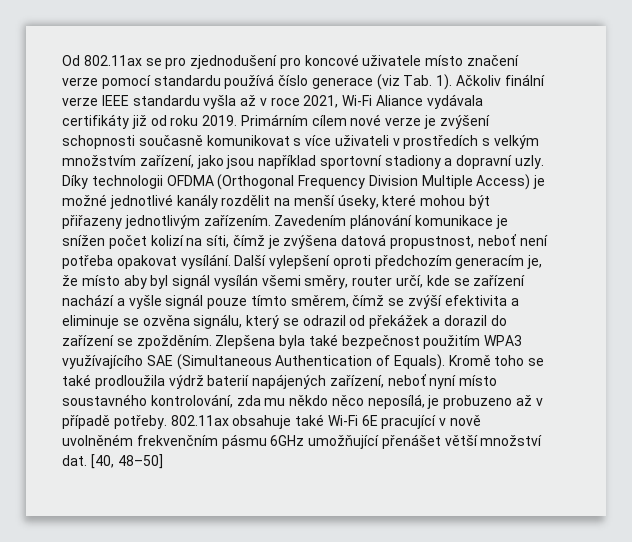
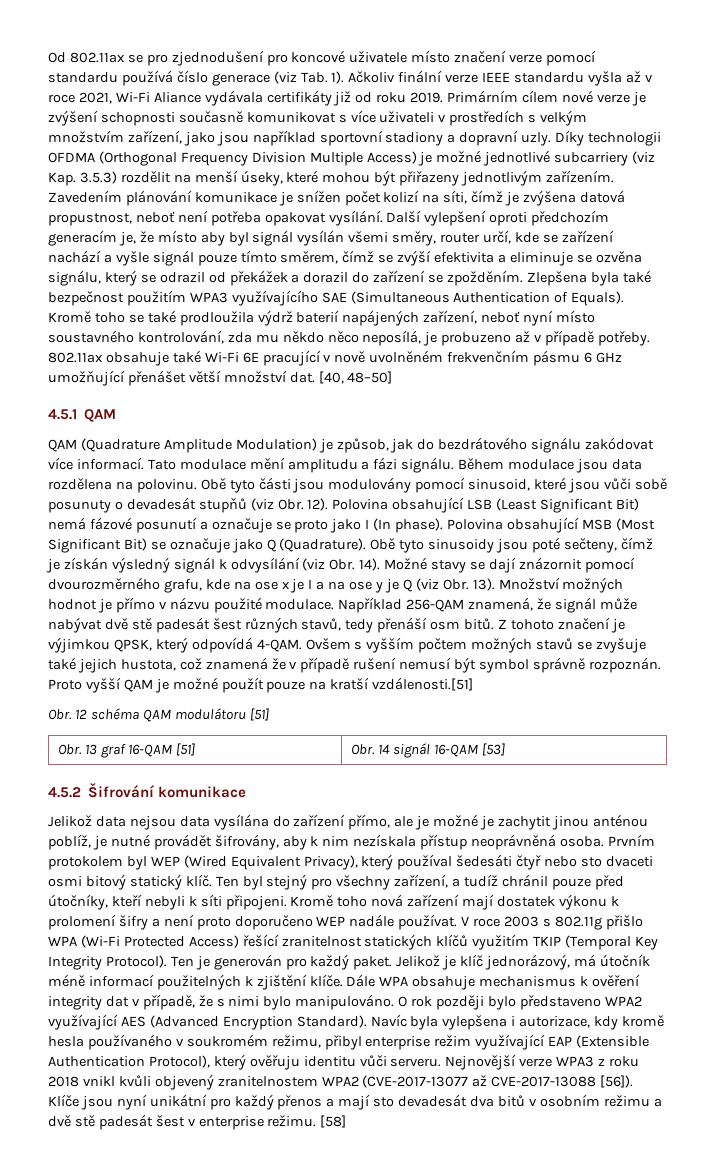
[176,194,218,209] kanály -> [554,151,656,166] [48,171,117,186] subcarriery (viz Kap. 3.5.3)
[270,435,305,446] 6GHz -> [584,352,622,363] 6 GHz
(163, 461) none -> [48,409,117,422] [48,437,655,453] [48,457,642,473] [48,477,667,493] [48,497,639,513] [48,517,655,533] [48,537,653,553] [46,557,635,573] [48,577,624,593] [48,597,637,613] [48,617,625,633] [48,637,646,653] [48,657,661,673] [48,677,474,693] [48,708,269,722] [58,743,195,758] [351,743,505,758] [48,783,247,798] [48,814,648,830] [48,834,655,850] [48,854,653,870] [48,874,624,890] [48,894,619,910] [48,914,643,930] [48,934,659,950] [48,954,650,970] [48,974,641,990] [48,994,642,1010] [48,1014,665,1030] [48,1034,650,1050] [48,1054,640,1070] [48,1074,634,1090] [48,1094,662,1110] [48,1114,347,1130] // 4.5.1 QAM // QAM (Quadrature Amplitude Modulation) je způsob, jak do bezdrátového signálu zakódovat více informací. Tato modulace mění amplitudu a fázi signálu. Během modulace jsou data rozdělena na polovinu. Obě tyto části jsou modulovány pomocí sinusoid, které jsou vůči sobě posunuty o devadesát stupňů (viz Obr. 12). Polovina obsahující LSB (Least Significant Bit) nemá fázové posunutí a označuje se proto jako I (In phase). Polovina obsahující MSB (Most Significant Bit) se označuje jako Q (Quadrature). Obě tyto sinusoidy jsou poté sečteny, čímž je získán výsledný signál k odvysílání (viz Obr. 14). Možné stavy se dají znázornit pomocí dvourozměrného grafu, kde na ose x je I a na ose y je Q (viz Obr. 13). Množství možných hodnot je přímo v názvu použité modulace. Například 256-QAM znamená, že signál může nabývat dvě stě padesát šest různých stavů, tedy přenáší osm bitů. Z tohoto značení je výjimkou QPSK, který odpovídá 4-QAM. Ovšem s vyšším počtem možných stavů se zvyšuje také jejich hustota, což znamená že v případě rušení nemusí být symbol správně rozpoznán. Proto vyšší QAM je možné použít pouze na kratší vzdálenosti.[51] // Obr. 12 schéma QAM modulátoru [51] // Obr. 13 graf 16-QAM [51] | Obr. 14 signál 16-QAM [53] // 4.5.2 Šifrování komunikace // Jelikož data nejsou data vysílána do zařízení přímo, ale je možné je zachytit jinou anténou poblíž, je nutné provádět šifrovány, aby k nim nezískala přístup neoprávněná osoba. Prvním protokolem byl WEP (Wired Equivalent Privacy), který používal šedesáti čtyř nebo sto dvaceti osmi bitový statický klíč. Ten byl stejný pro všechny zařízení, a tudíž chránil pouze před útočníky, kteří nebyli k síti připojeni. Kromě toho nová zařízení mají dostatek výkonu k prolomení šifry a není proto doporučeno WEP nadále používat. V roce 2003 s 802.11g přišlo WPA (Wi-Fi Protected Access) řešící zranitelnost statických klíčů využitím TKIP (Temporal Key Integrity Protocol). Ten je generován pro každý paket. Jelikož je klíč jednorázový, má útočník méně informací použitelných k zjištění klíče. Dále WPA obsahuje mechanismus k ověření integrity dat v případě, že s nimi bylo manipulováno. O rok později bylo představeno WPA2 využívající AES (Advanced Encryption Standard). Navíc byla vylepšena i autorizace, kdy kromě hesla používaného v soukromém režimu, přibyl enterprise režim využívající EAP (Extensible Authentication Protocol), který ověřuju identitu vůči serveru. Nejnovější verze WPA3 z roku 2018 vnikl kvůli objevený zranitelnostem WPA2 (CVE-2017-13077 až CVE-2017-13088 [56]). Klíče jsou nyní unikátní pro každý přenos a mají sto devadesát dva bitů v osobním režimu a dvě stě padesát šest v enterprise režimu. [58]

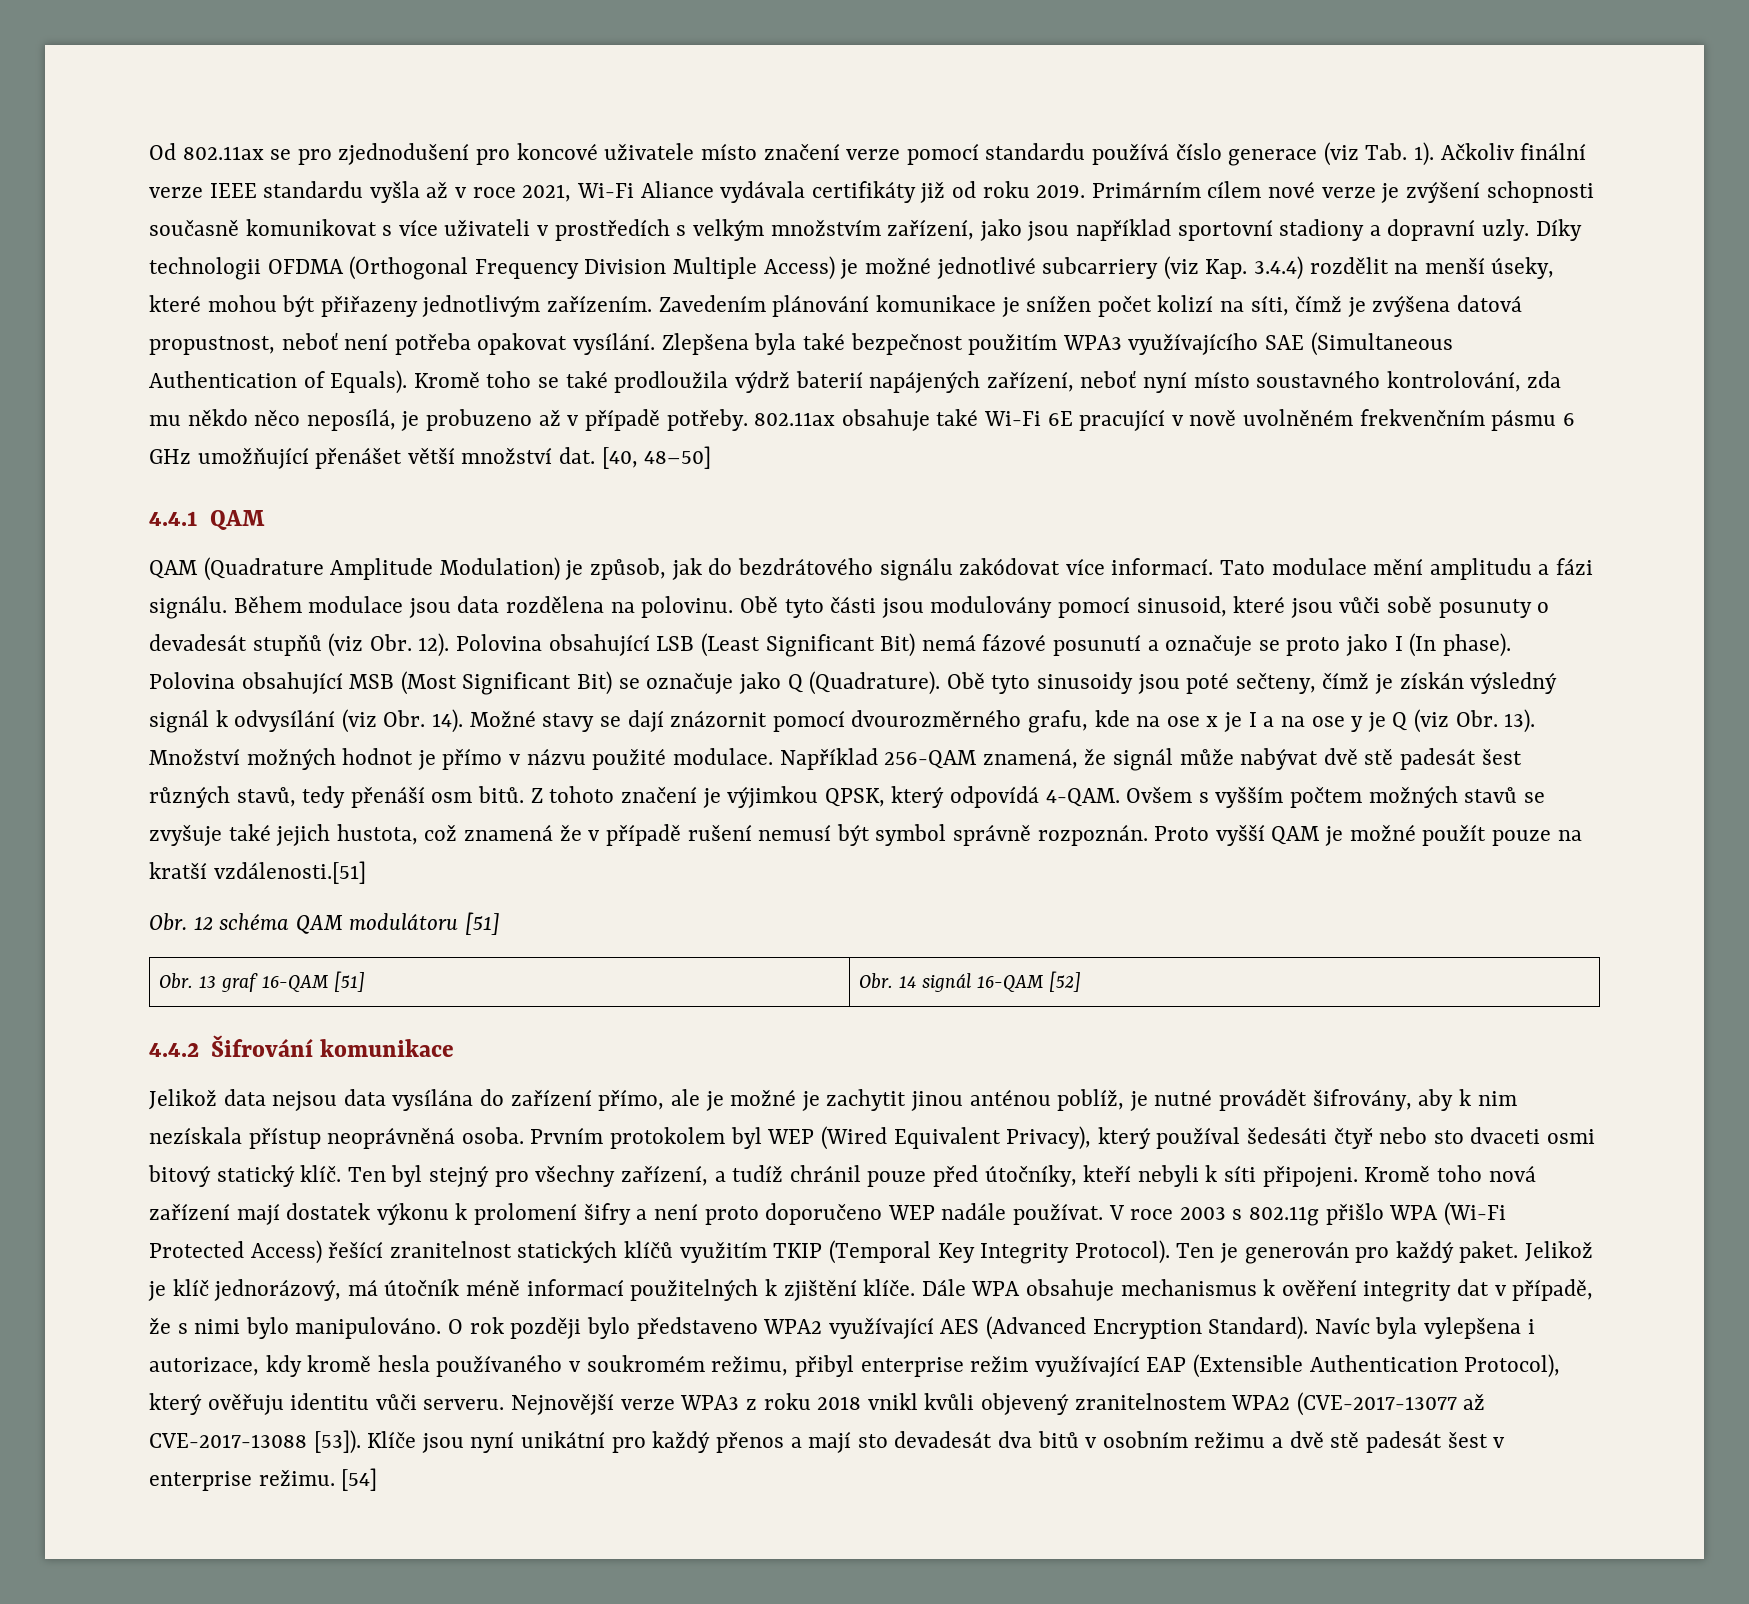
[79,171,117,184] 3.5.3) -> [1253,256,1303,280] 3.4.4)
[386,210,610,226] [48,230,614,246] [48,250,642,266] [48,270,524,286] Další vylepšení oproti předchozím generacím je, že místo aby byl signál vysílán všemi směry, router určí, kde se zařízení nachází a vyšle signál pouze tímto směrem, čímž se zvýší efektivita a eliminuje se ozvěna signálu, který se odrazil od překážek a dorazil do zařízení se zpožděním. -> (656, 344) none
[48,409,77,420] 4.5.1 -> [149,511,198,526] 4.4.1
[481,743,505,756] [48,787,81,798] [53] // 4.5.2 -> [1048,971,1081,992] [149,1043,199,1057] [52] // 4.4.2
[600,1075,634,1088] [56]). -> [313,1430,361,1454] [53]).
[320,1115,347,1128] [58] -> [341,1468,378,1491] [54]

